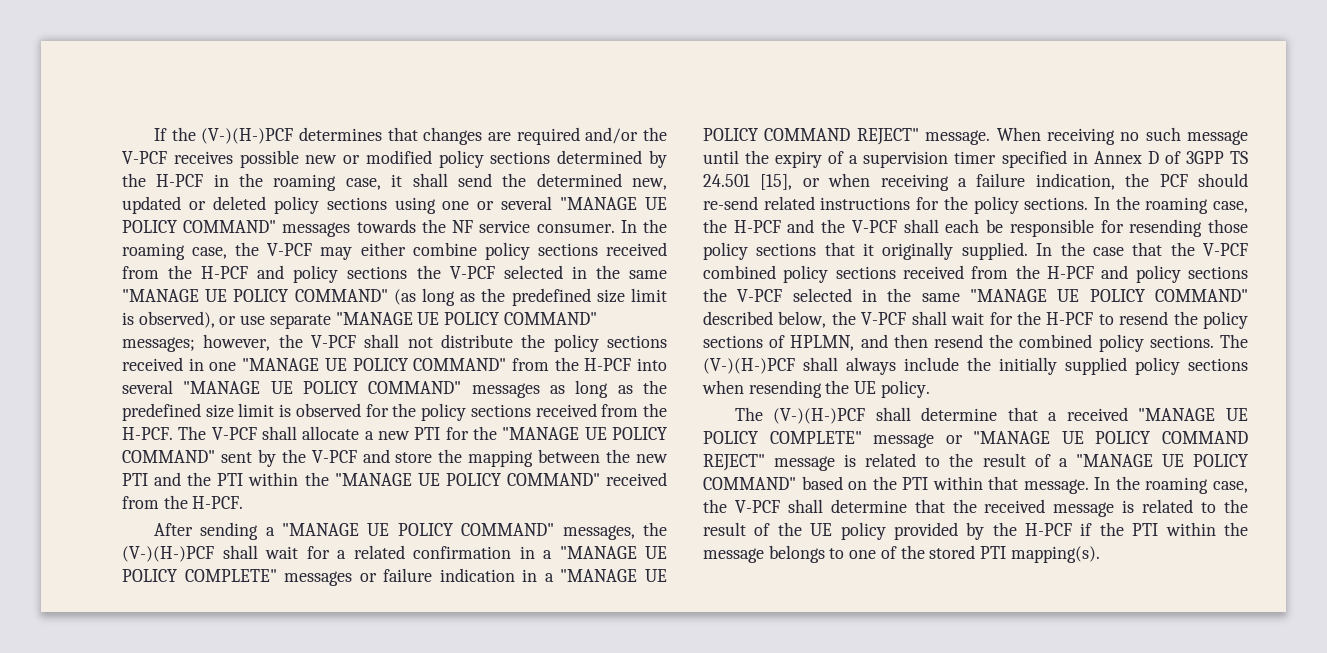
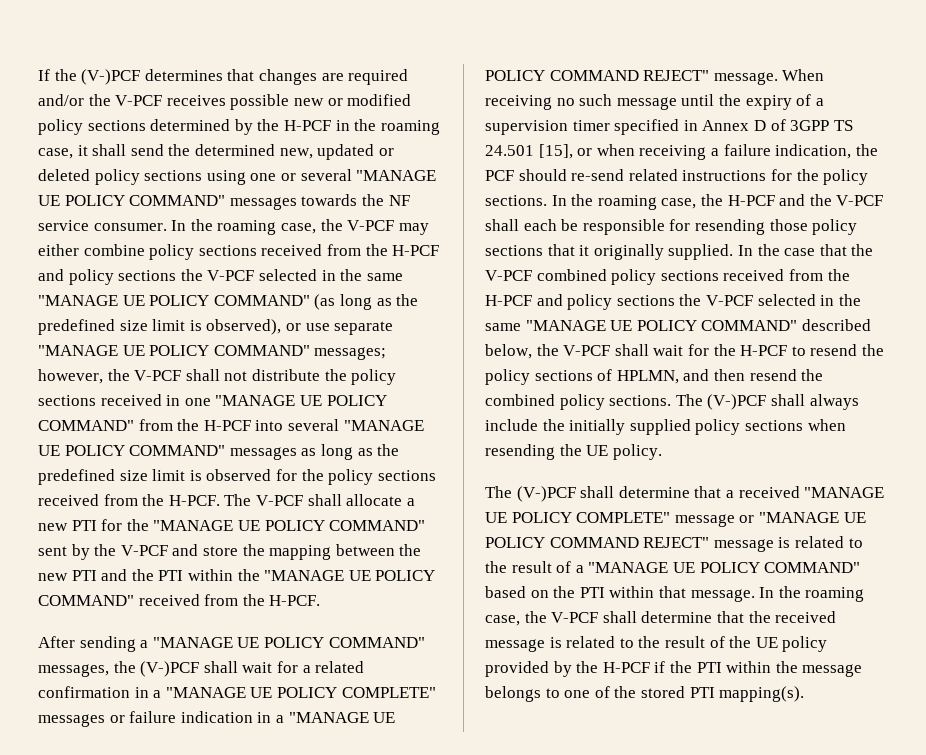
[201,128,294,144] (V-)(H-)PCF -> [81,69,141,85] (V-)PCF
[122,546,214,562] (V-)(H-)PCF -> [140,661,200,677] (V-)PCF
[703,358,795,374] (V-)(H-)PCF -> [707,394,767,410] (V-)PCF
[773,408,866,424] (V-)(H-)PCF -> [516,486,576,502] (V-)PCF

